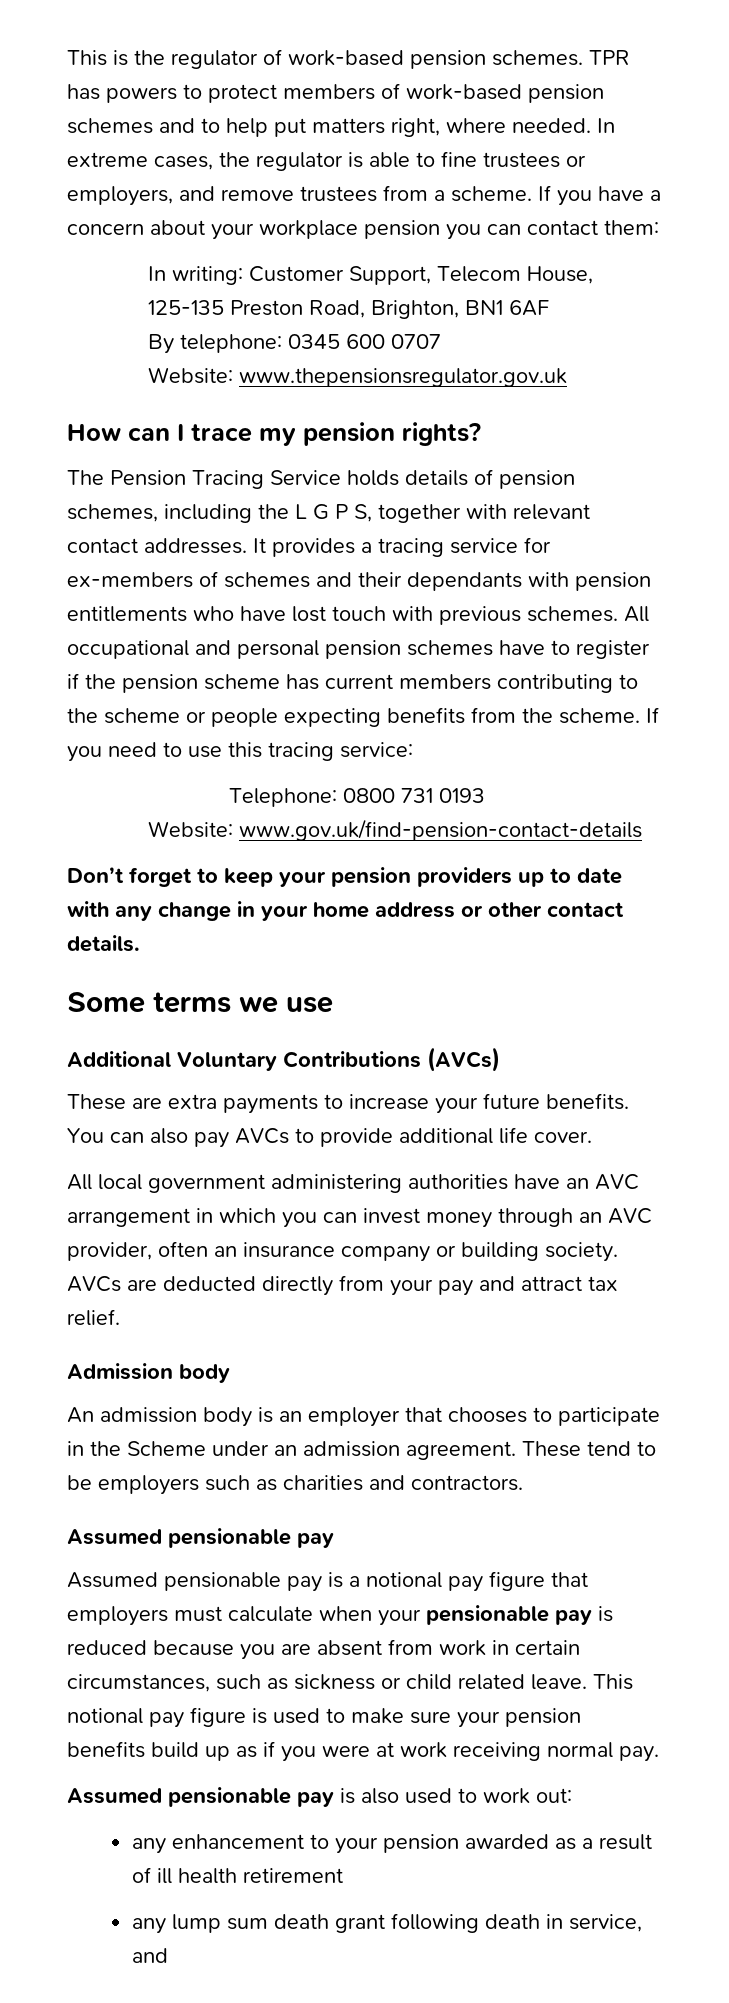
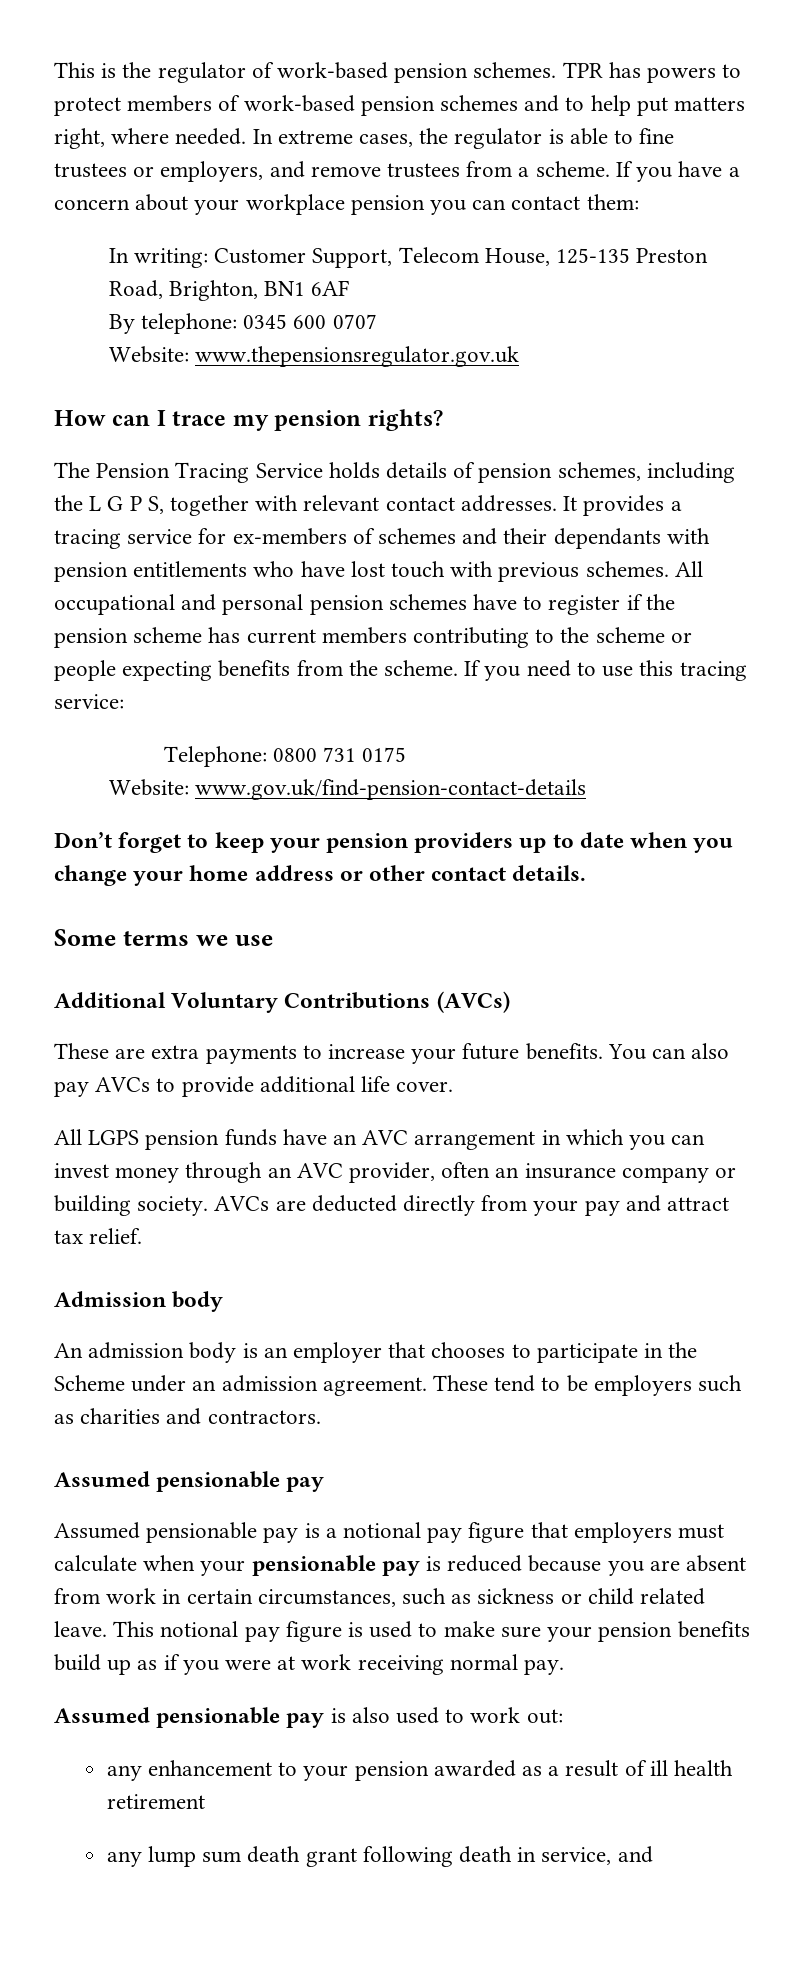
[439,788,486,803] 0193 -> [362,747,407,762] 0175
[67,901,255,921] with any change in -> [630,832,734,853] [54,865,127,886] when you change
[98,1174,508,1193] local government administering authorities -> [88,1129,277,1150] LGPS pension funds

